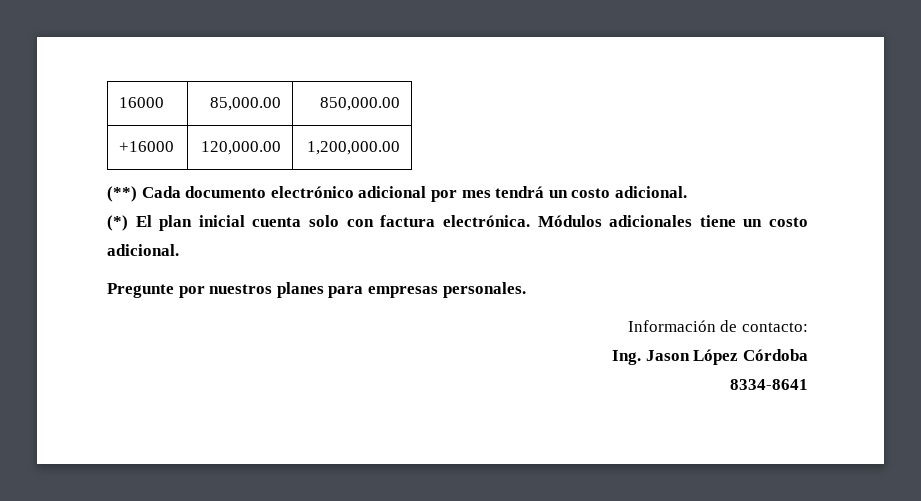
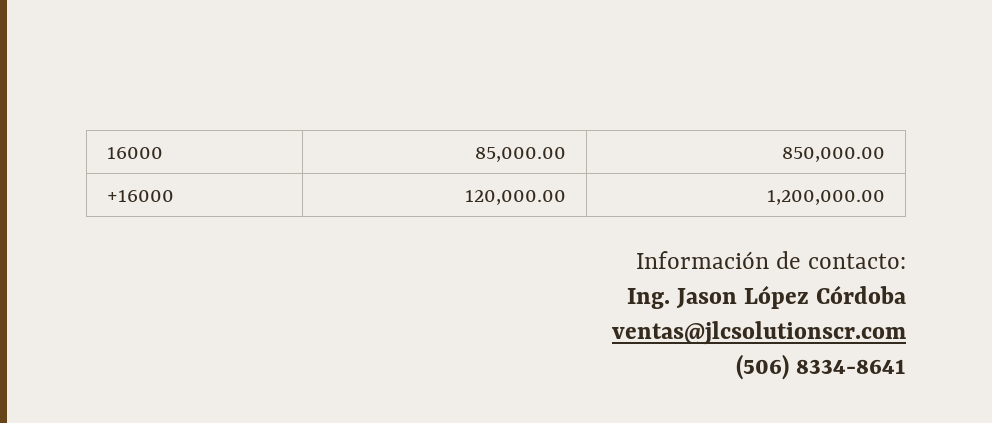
[107,186,687,202] [107,215,808,231] [107,244,179,256] [107,282,526,298] // (**) Cada documento electrónico adicional por mes tendrá un costo adicional. // (*) El plan inicial cuenta solo con factura electrónica. Módulos adicionales tiene un costo adicional. // Pregunte por nuestros planes para empresas personales. -> (886, 197) none
(809, 355) none -> [612,321,906,345] [735,354,789,380] ventas@jlcsolutionscr.com // (506)

